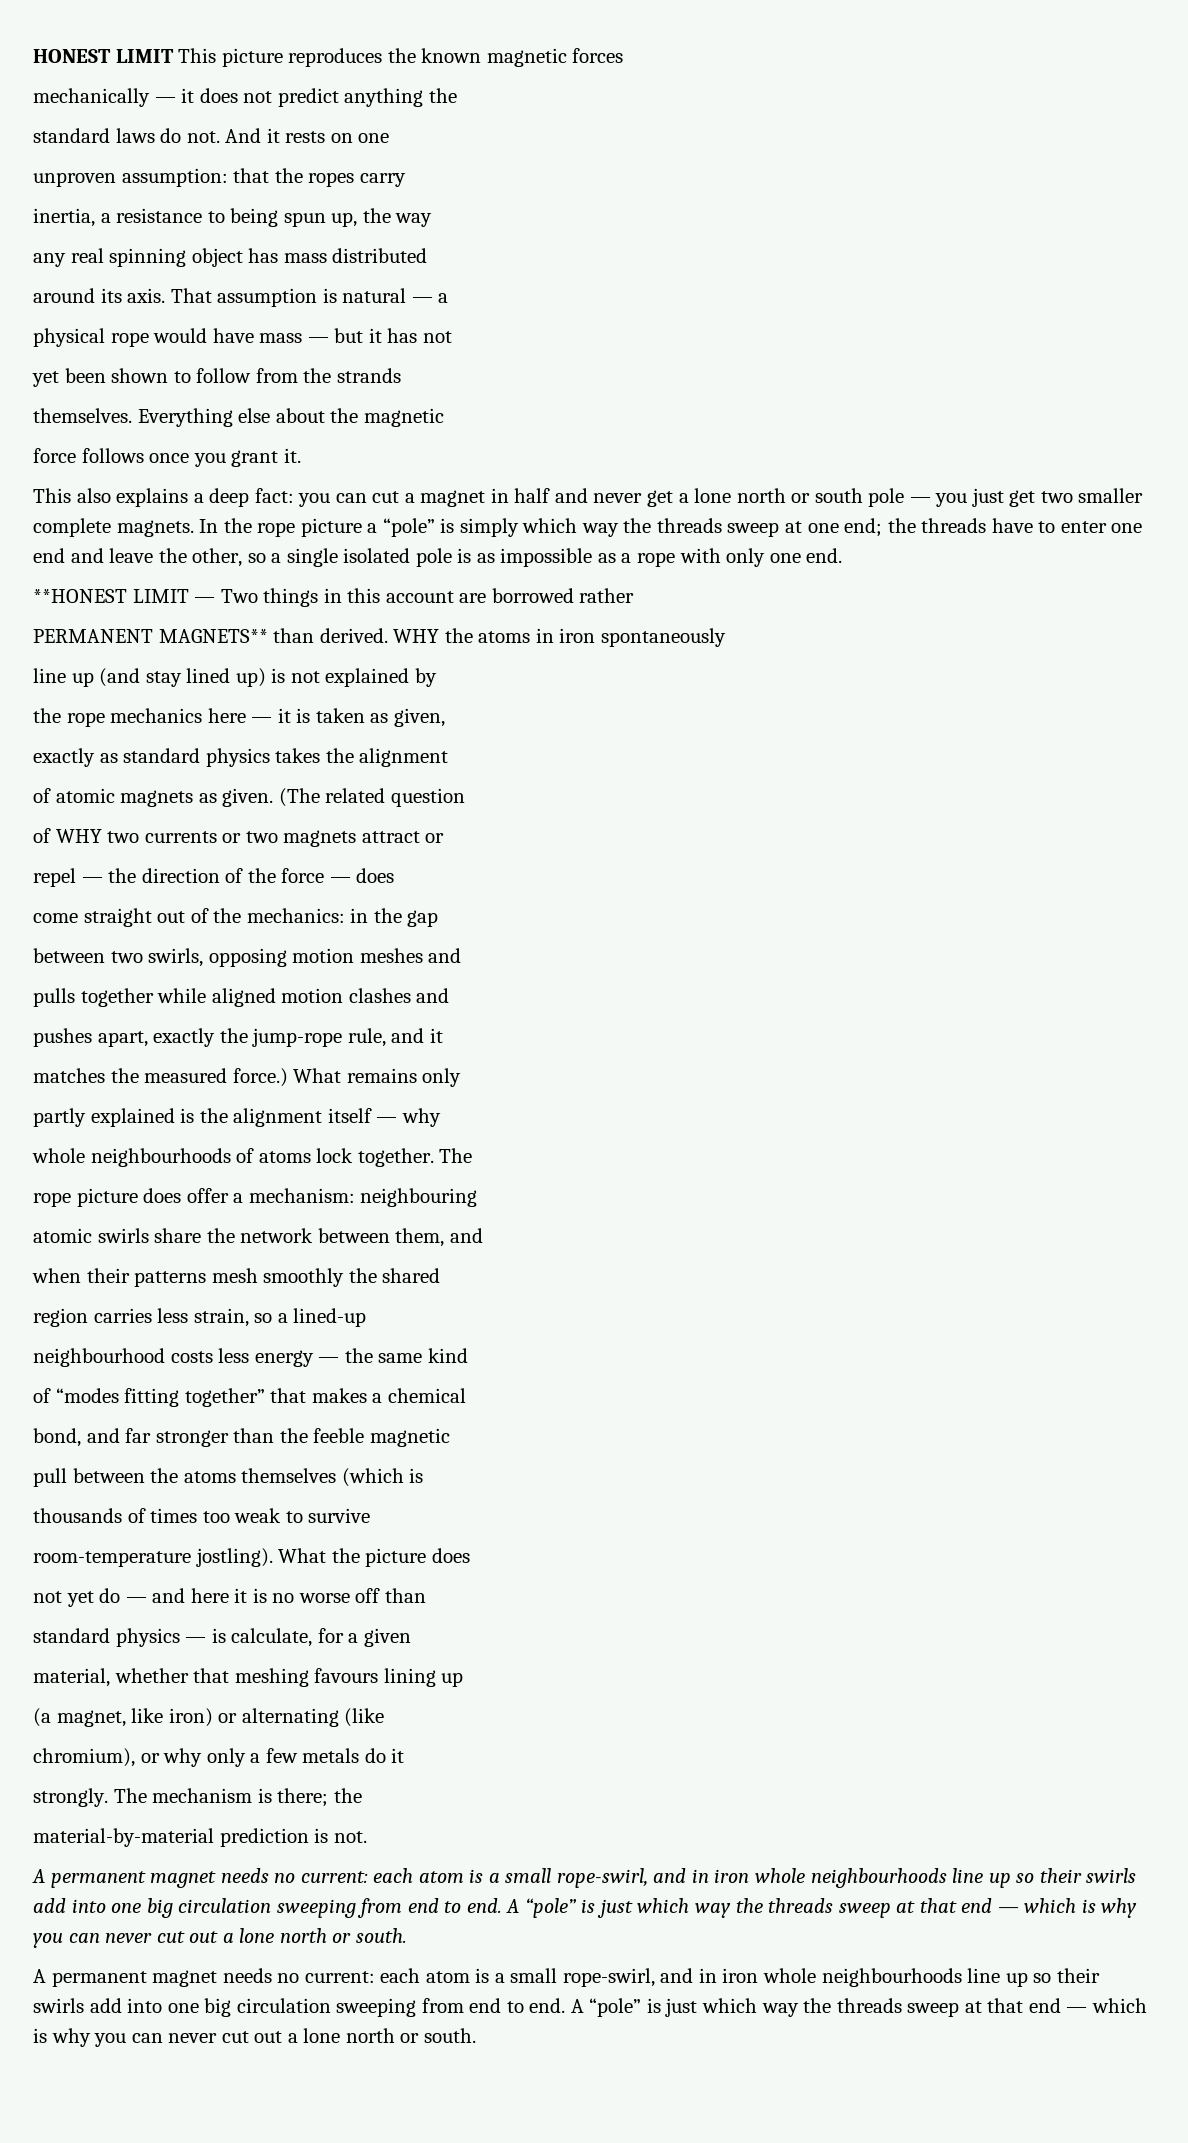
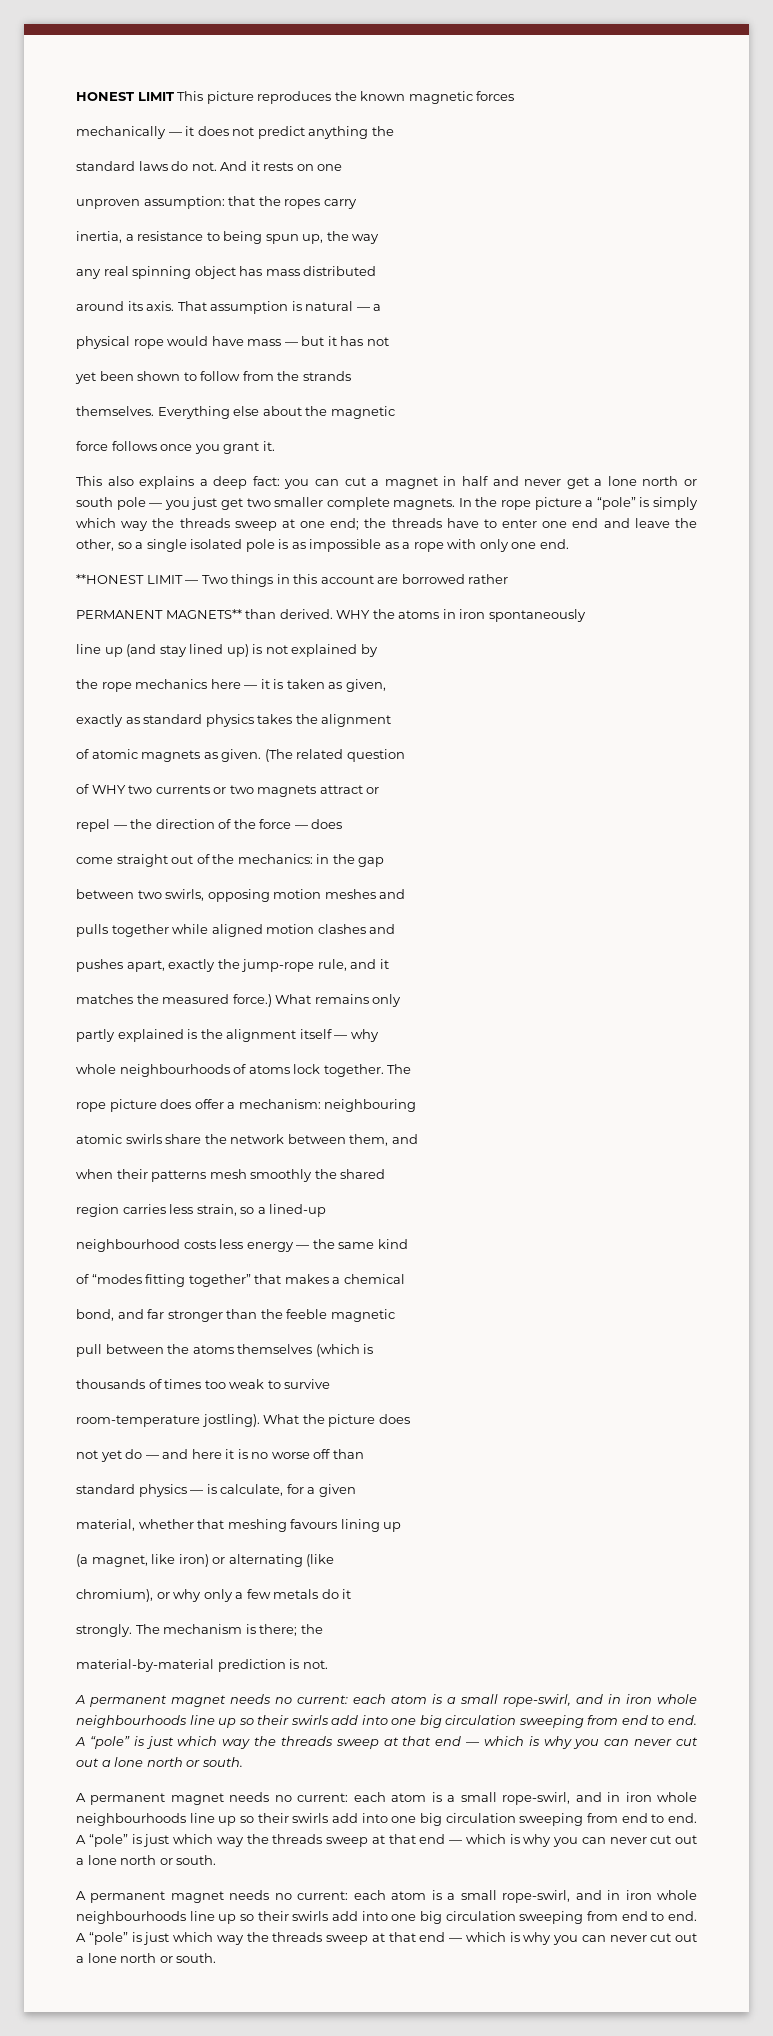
(476, 2035) none -> [76,1890,698,1903] [76,1911,697,1924] [76,1932,697,1945] [76,1953,217,1963] // A permanent magnet needs no current: each atom is a small rope-swirl, and in iron whole neighbourhoods line up so their swirls add into one big circulation sweeping from end to end. A “pole” is just which way the threads sweep at that end — which is why you can never cut out a lone north or south.

